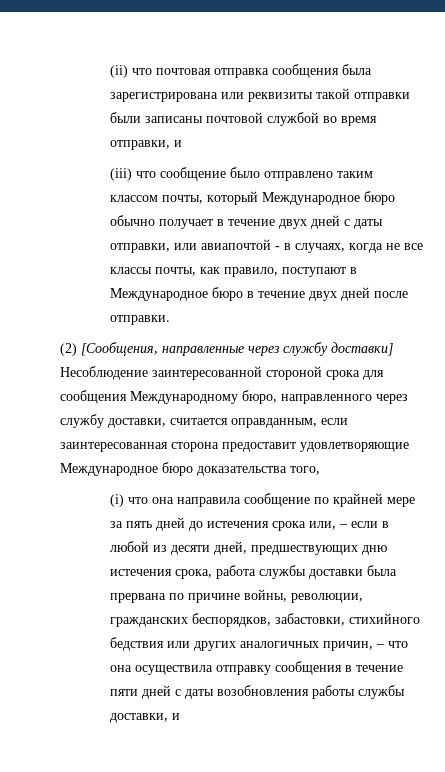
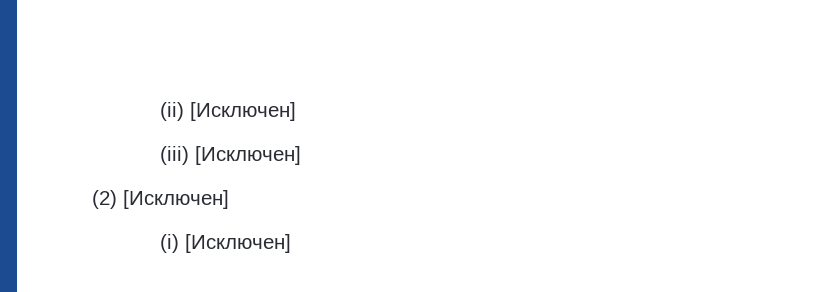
[132,64,373,78] [110,88,411,102] [110,112,378,126] [110,140,183,150] [110,167,374,181] [110,191,396,205] [110,215,384,229] [110,239,424,253] [110,267,358,277] [110,287,409,301] [110,315,171,325] [59,342,393,356] [59,366,384,380] [59,390,408,404] [59,414,348,428] [59,442,409,452] [59,462,320,476] [110,493,416,507] [110,517,390,531] [110,541,388,555] [110,565,398,579] [110,589,364,603] [110,613,421,627] [110,637,409,651] [110,661,404,675] [110,685,406,699] [110,713,181,723] что почтовая отправка сообщения была зарегистрирована или реквизиты такой отправки были записаны почтовой службой во время отправки, и // (iii) что сообщение было отправлено таким классом почты, который Международное бюро обычно получает в течение двух дней с даты отправки, или авиапочтой - в случаях, когда не все классы почты, как правило, поступают в Международное бюро в течение двух дней после отправки. // (2) [Сообщения, направленные через службу доставки] Несоблюдение заинтересованной стороной срока для сообщения Международному бюро, направленного через службу доставки, считается оправданным, если заинтересованная сторона предоставит удовлетворяющие Международное бюро доказательства того, // (i) что она направила сообщение по крайней мере за пять дней до истечения срока или, – если в любой из десяти дней, предшествующих дню истечения срока, работа службы доставки была прервана по причине войны, революции, гражданских беспорядков, забастовки, стихийного бедствия или других аналогичных причин, – что она осуществила отправку сообщения в течение пяти дней с даты возобновления работы службы доставки, и -> [189,102,296,121] [159,146,301,165] [91,190,229,209] [159,234,291,253] [Исключен] // (iii) [Исключен] // (2) [Исключен] // (i) [Исключен]

